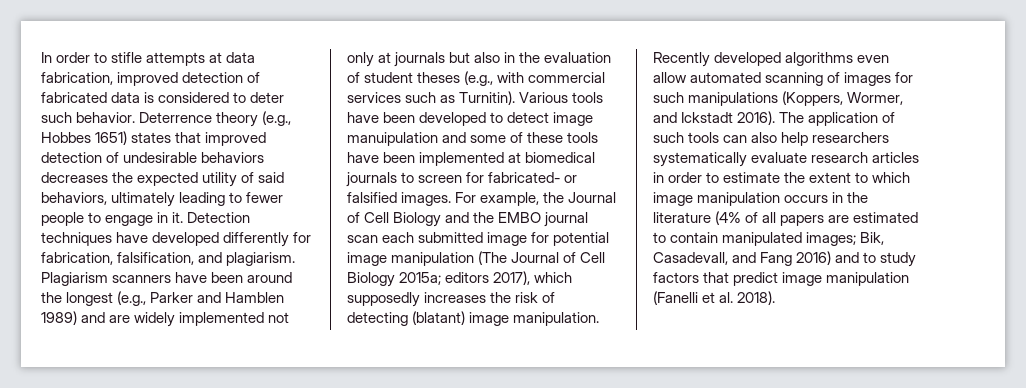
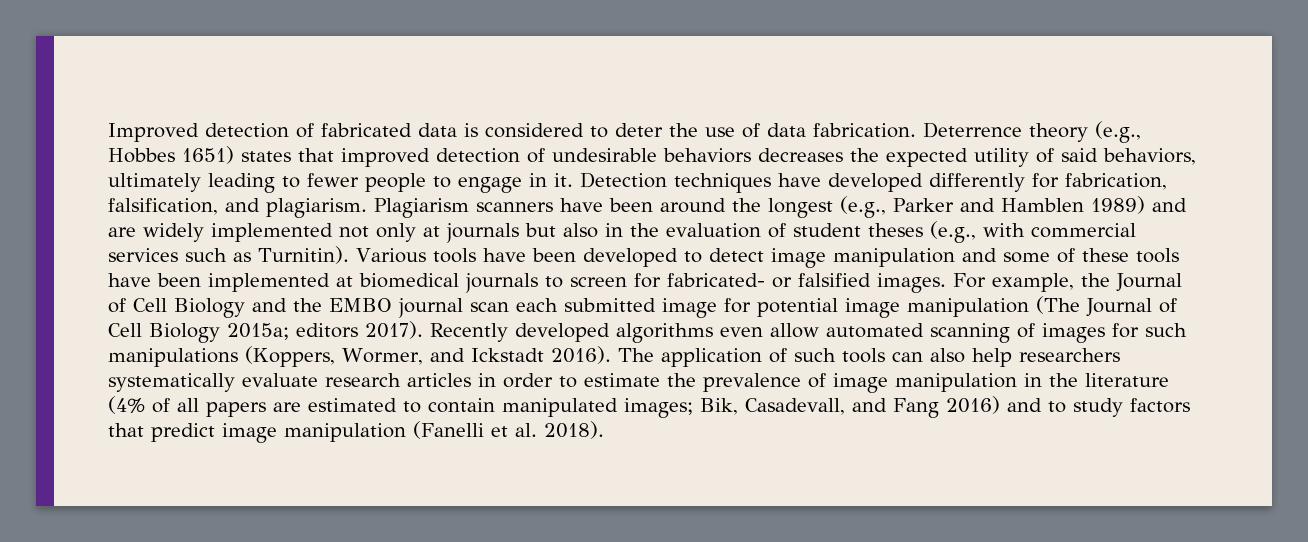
[41,52,256,66] [41,72,179,86] In order to stifle attempts at data fabrication, improved -> [108,123,199,142] Improved
[41,112,136,123] such behavior. -> [669,123,916,138] the use of data fabrication.
[347,132,438,146] manuipulation -> [832,248,955,267] manipulation
[493,271,573,285] [347,292,556,307] [347,311,600,326] 2017), which supposedly increases the risk of detecting (blatant) image manipulation. -> [365,321,423,339] 2017).
[809,172,911,183] [653,192,829,206] extent to which image manipulation occurs -> [703,373,1017,393] prevalence of image manipulation

